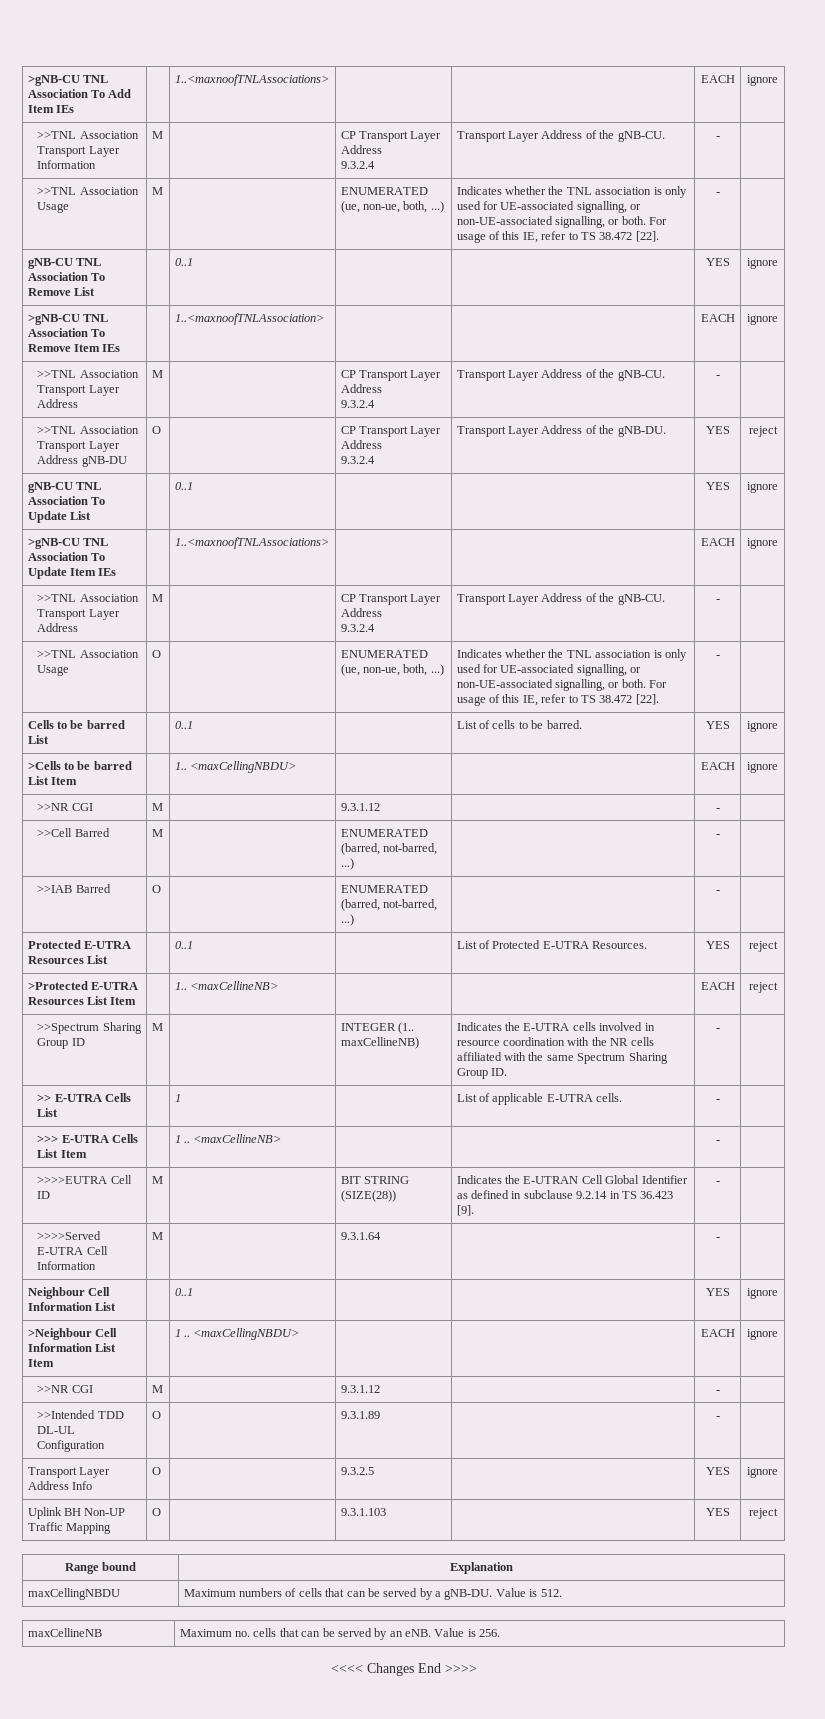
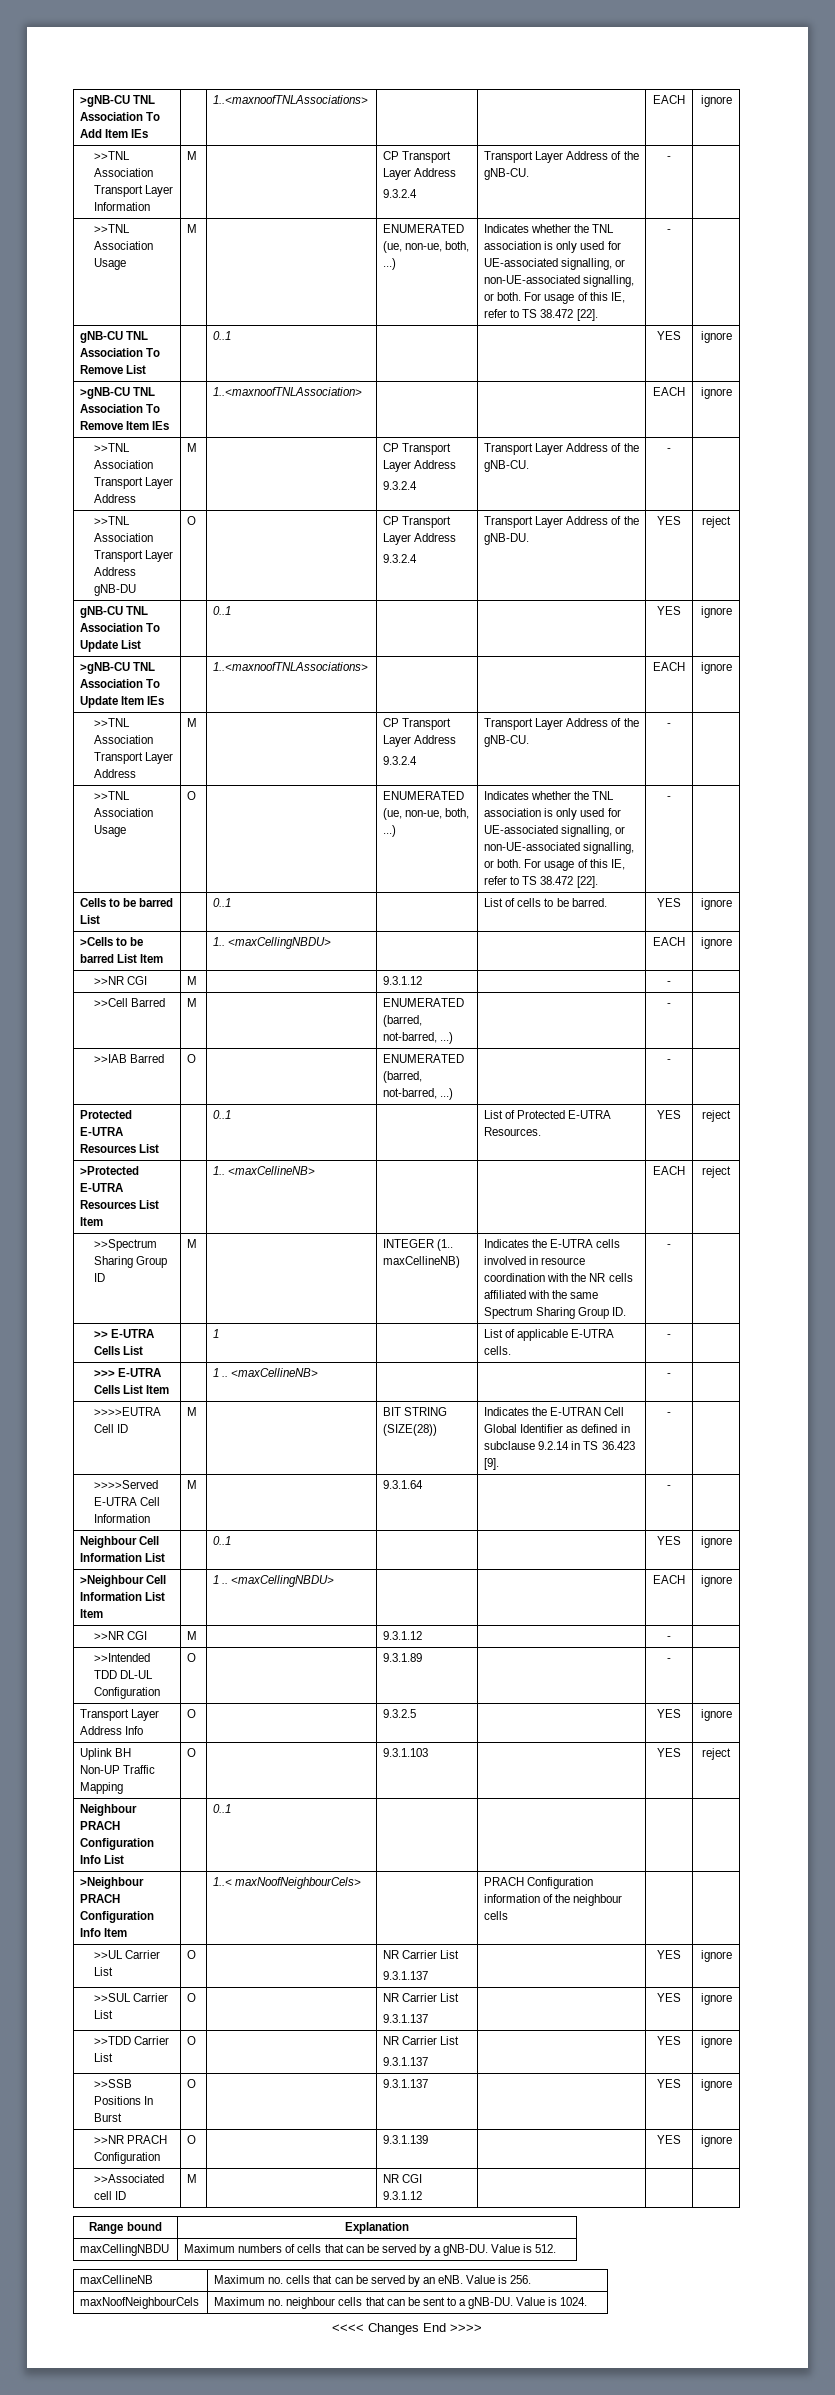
(778, 1513) none -> [80,1804,138,1816] [80,1821,121,1830] [80,1838,155,1850] [80,1855,125,1864] [213,1804,232,1813] [80,1877,145,1889] [80,1894,121,1903] [80,1911,155,1923] [80,1928,128,1937] [213,1877,362,1889] [484,1877,594,1889] [484,1894,623,1906] [484,1911,509,1920] [94,1950,161,1959] [94,1967,114,1976] [187,1950,197,1959] [383,1950,460,1959] [383,1971,429,1980] [657,1950,681,1959] [700,1950,732,1962] [94,1993,169,2002] [94,2010,114,2019] [187,1993,197,2002] [383,1993,460,2002] [383,2014,429,2023] [657,1993,681,2002] [700,1993,732,2005] [94,2036,170,2045] [94,2053,114,2062] [187,2036,197,2045] [383,2036,460,2045] [383,2057,429,2066] [657,2036,681,2045] [700,2036,732,2048] [94,2079,133,2088] [94,2096,154,2105] [94,2113,123,2122] [187,2079,197,2088] [383,2079,429,2088] [657,2079,681,2088] [700,2079,732,2091] [94,2135,168,2144] [94,2152,161,2164] [187,2135,197,2144] [383,2135,429,2144] [657,2135,681,2144] [700,2135,732,2147] [94,2174,165,2183] [94,2191,127,2200] [187,2174,198,2183] [383,2174,423,2183] [383,2191,423,2200] // Neighbour PRACH Configuration Info List | | 0..1 | | | | // >Neighbour PRACH Configuration Info Item | | 1..< maxNoofNeighbourCels> | | PRACH Configuration information of the neighbour cells | | // >>UL Carrier List | O | | NR Carrier List // 9.3.1.137 | | YES | ignore // >>SUL Carrier List | O | | NR Carrier List // 9.3.1.137 | | YES | ignore // >>TDD Carrier List | O | | NR Carrier List // 9.3.1.137 | | YES | ignore // >>SSB Positions In Burst | O | | 9.3.1.137 | | YES | ignore // >>NR PRACH Configuration | O | | 9.3.1.139 | | YES | ignore // >>Associated cell ID | M | | NR CGI // 9.3.1.12 | | |
(501, 1633) none -> [80,2297,200,2309] [214,2297,588,2309] // maxNoofNeighbourCels | Maximum no. neighbour cells that can be sent to a gNB-DU. Value is 1024.

